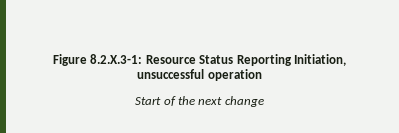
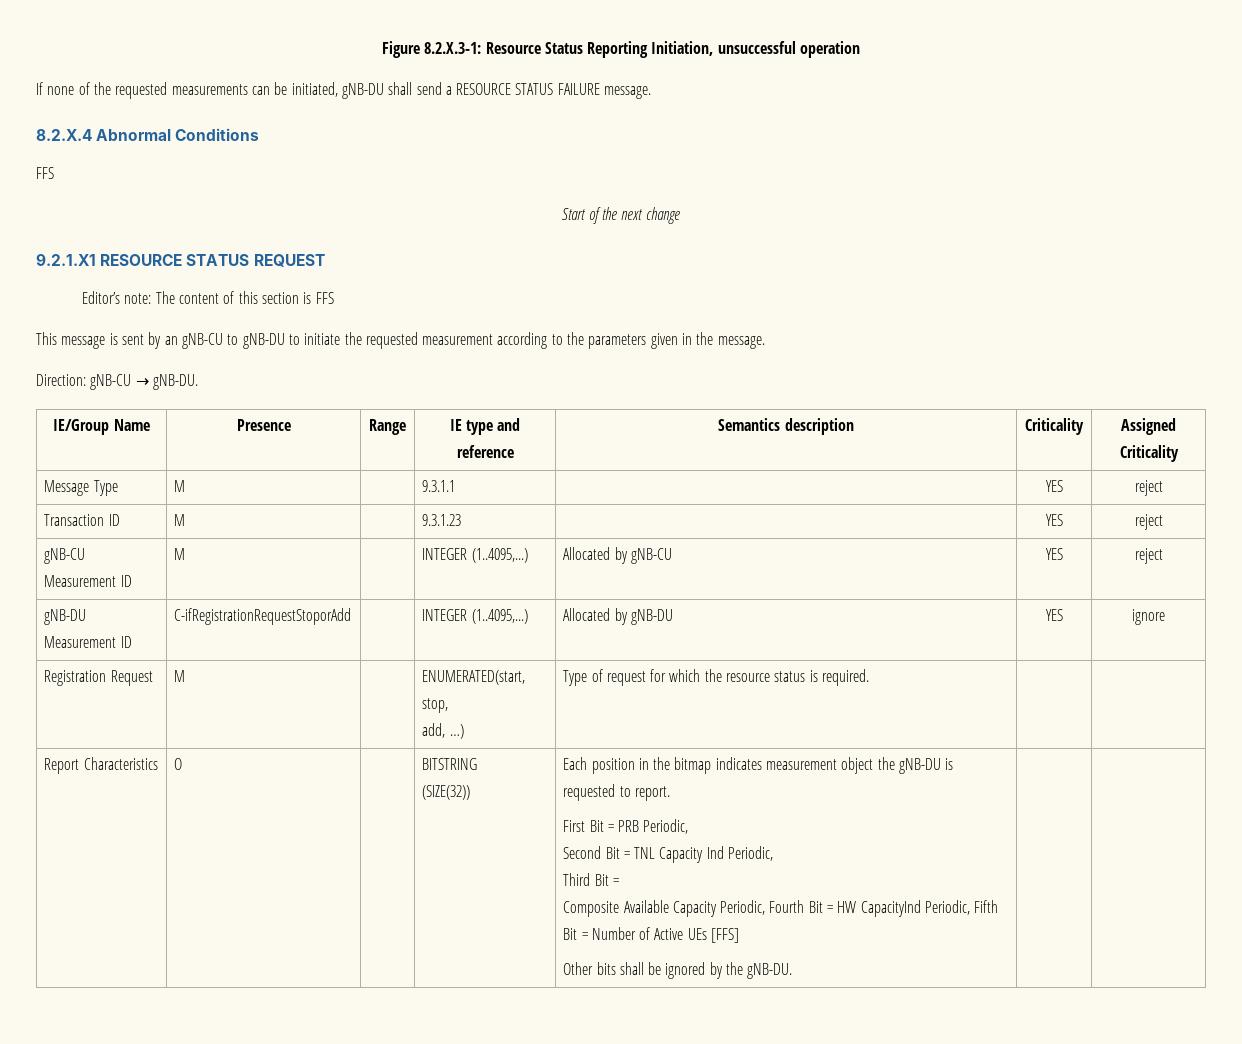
(262, 75) none -> [36,82,652,99] [36,128,260,141] [36,167,54,179] // If none of the requested measurements can be initiated, gNB-DU shall send a RESOURCE STATUS FAILURE message. // 8.2.X.4 Abnormal Conditions // FFS
(264, 101) none -> [36,254,325,267] [81,291,334,304] [36,332,765,349] [36,374,198,390] [53,419,150,435] [236,419,291,431] [369,419,406,435] [449,418,521,435] [456,445,514,458] [718,418,854,435] [1025,418,1084,435] [1121,418,1176,435] [1119,445,1179,462] [44,480,118,496] [174,480,186,492] [422,480,456,492] [1045,480,1063,492] [1134,480,1163,496] [44,514,120,526] [174,514,186,526] [422,514,462,526] [1045,514,1063,526] [1134,514,1163,530] [44,548,86,564] [44,575,132,587] [174,548,186,560] [422,548,528,563] [563,547,672,564] [1045,548,1063,560] [1134,548,1163,564] [44,609,87,625] [44,636,132,648] [174,608,352,625] [422,609,528,624] [563,608,673,625] [1045,609,1063,621] [1132,609,1165,625] [44,670,153,686] [174,670,186,682] [422,670,526,685] [422,698,449,713] [422,723,464,739] [563,669,870,686] [44,757,158,774] [174,758,183,770] [422,758,478,770] [422,785,471,800] [563,757,954,774] [563,784,670,801] [563,819,689,834] [563,846,774,863] [563,873,619,886] [563,900,999,917] [563,927,740,943] [563,962,793,979] // 9.2.1.X1 RESOURCE STATUS REQUEST // Editor’s note: The content of this section is FFS // This message is sent by an gNB-CU to gNB-DU to initiate the requested measurement according to the parameters given in the message. // Direction: gNB-CU → gNB-DU. // IE/Group Name | Presence | Range | IE type and reference | Semantics description | Criticality | Assigned Criticality // Message Type | M | | 9.3.1.1 | | YES | reject // Transaction ID | M | | 9.3.1.23 | | YES | reject // gNB-CU Measurement ID | M | | INTEGER (1..4095,...) | Allocated by gNB-CU | YES | reject // gNB-DU Measurement ID | C-ifRegistrationRequestStoporAdd | | INTEGER (1..4095,...) | Allocated by gNB-DU | YES | ignore // Registration Request | M | | ENUMERATED(start, stop, // add, …) | Type of request for which the resource status is required. | | // Report Characteristics | O | | BITSTRING // (SIZE(32)) | Each position in the bitmap indicates measurement object the gNB-DU is requested to report. // First Bit = PRB Periodic, // Second Bit = TNL Capacity Ind Periodic, // Third Bit = // Composite Available Capacity Periodic, Fourth Bit = HW CapacityInd Periodic, Fifth Bit = Number of Active UEs [FFS] // Other bits shall be ignored by the gNB-DU. | |

